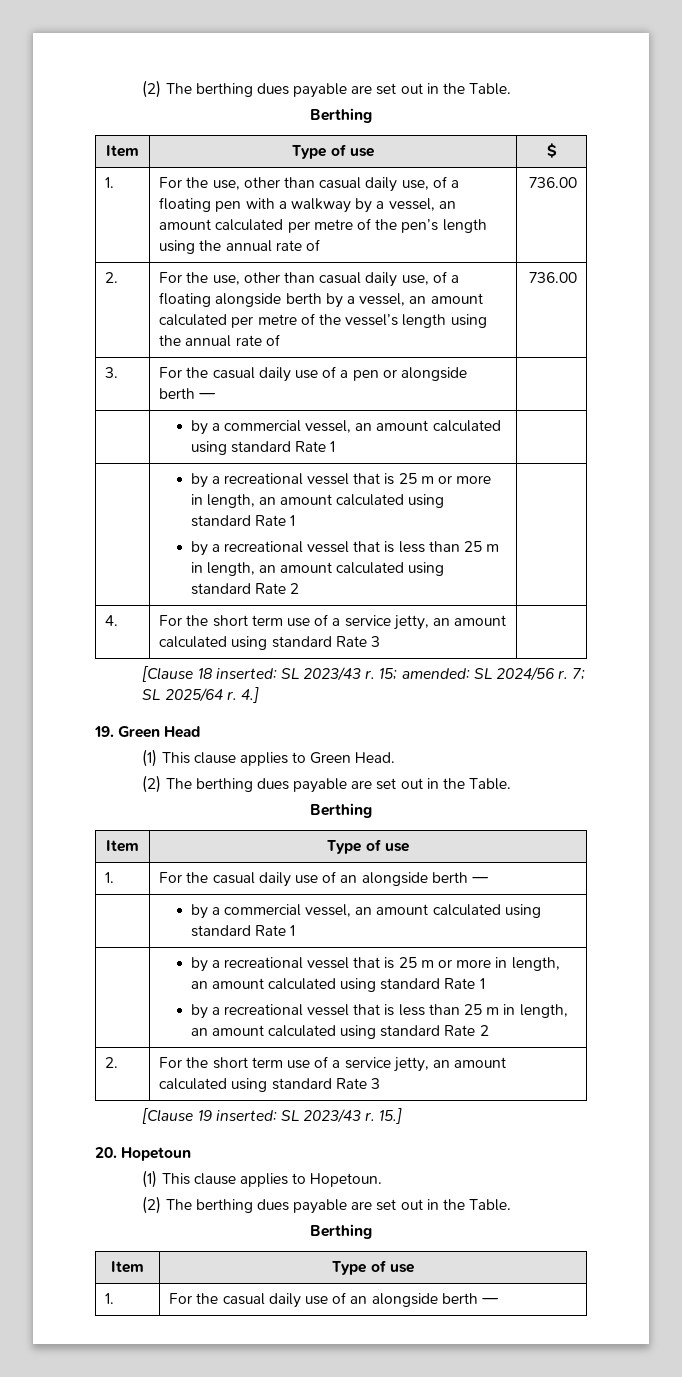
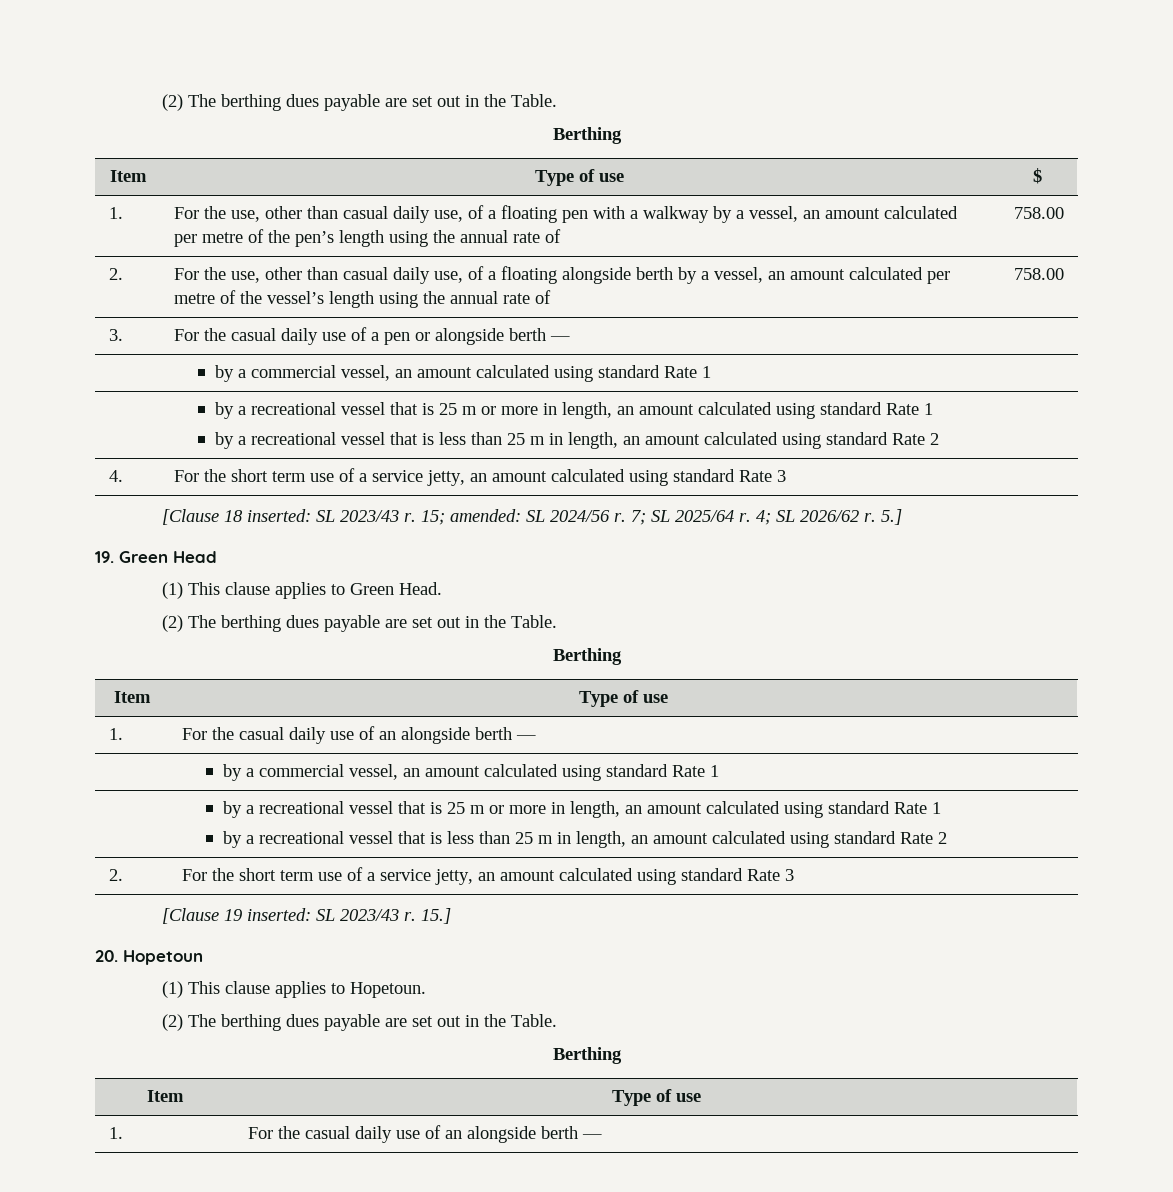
[528,177,577,188] 736.00 -> [1013,207,1064,219] 758.00
[528,272,577,283] 736.00 -> [1013,268,1064,280] 758.00
[240,687,259,703] 4.] -> [756,509,903,525] 4; SL 2026/62 r. 5.]

